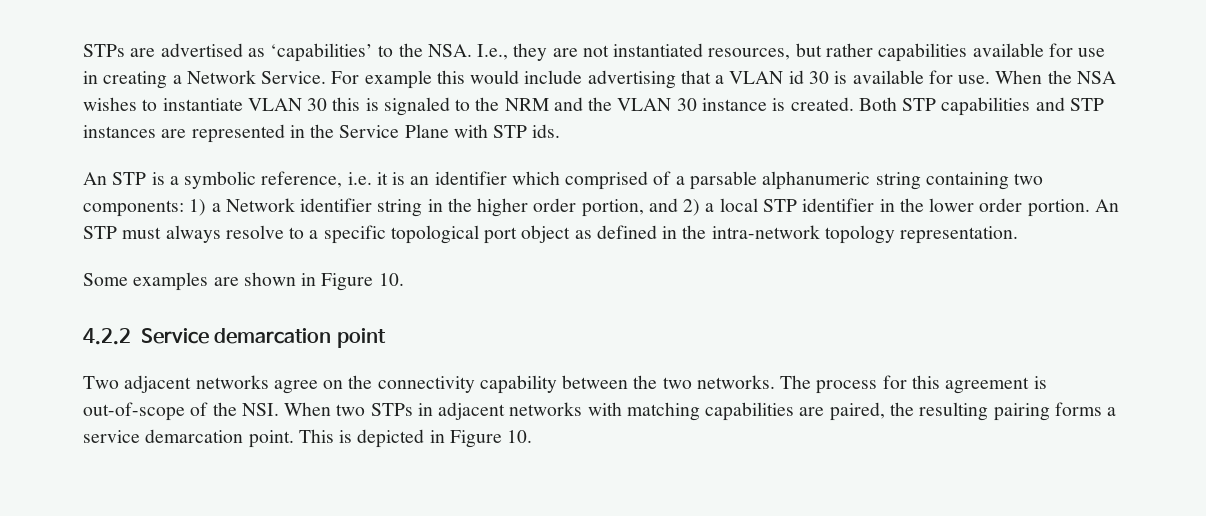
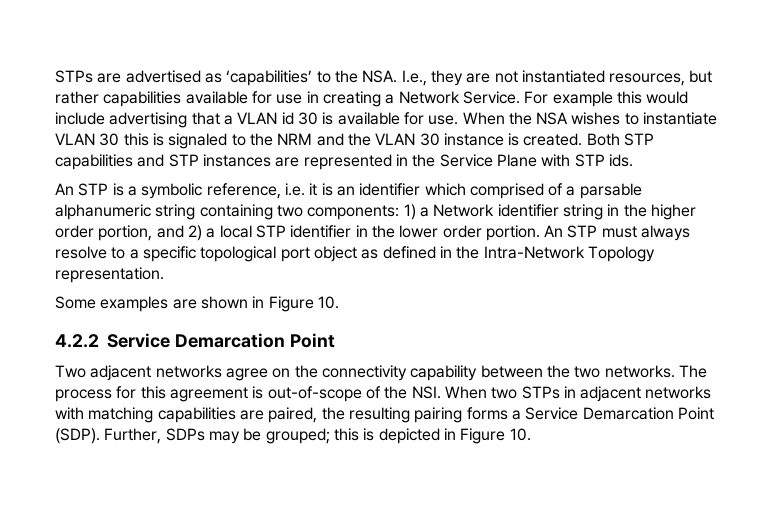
[711,225,895,244] intra-network topology -> [483,246,655,262] Intra-Network Topology
[214,328,386,348] demarcation point -> [174,333,335,348] Demarcation Point
[83,429,334,448] service demarcation point. This -> [525,407,714,420] [55,428,359,444] Service Demarcation Point (SDP). Further, SDPs may be grouped; this

